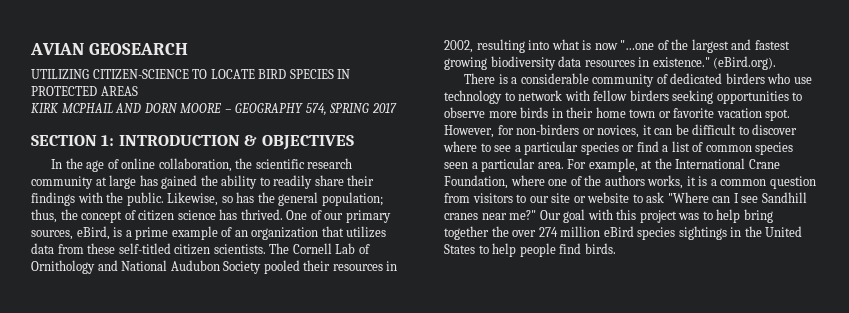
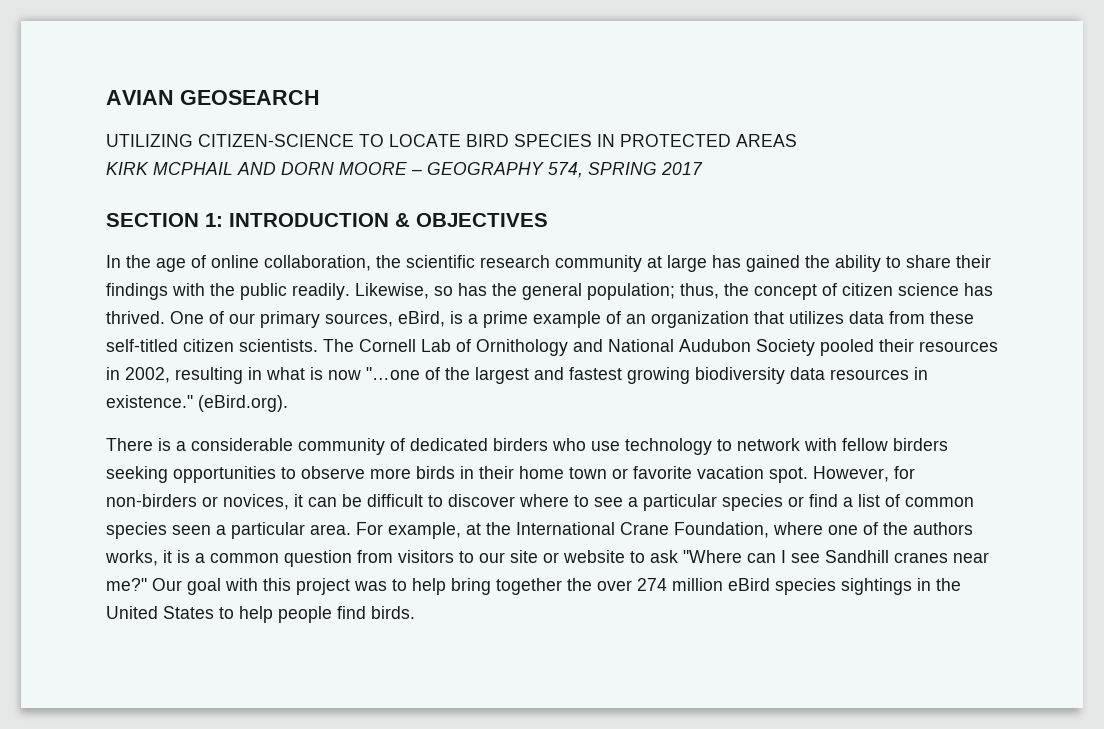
[273,175,313,189] readily -> (901, 262) none
[126,192,164,206] public. -> [240,283,350,300] public readily.
[528,40,550,50] into -> [248,367,262,380] in

